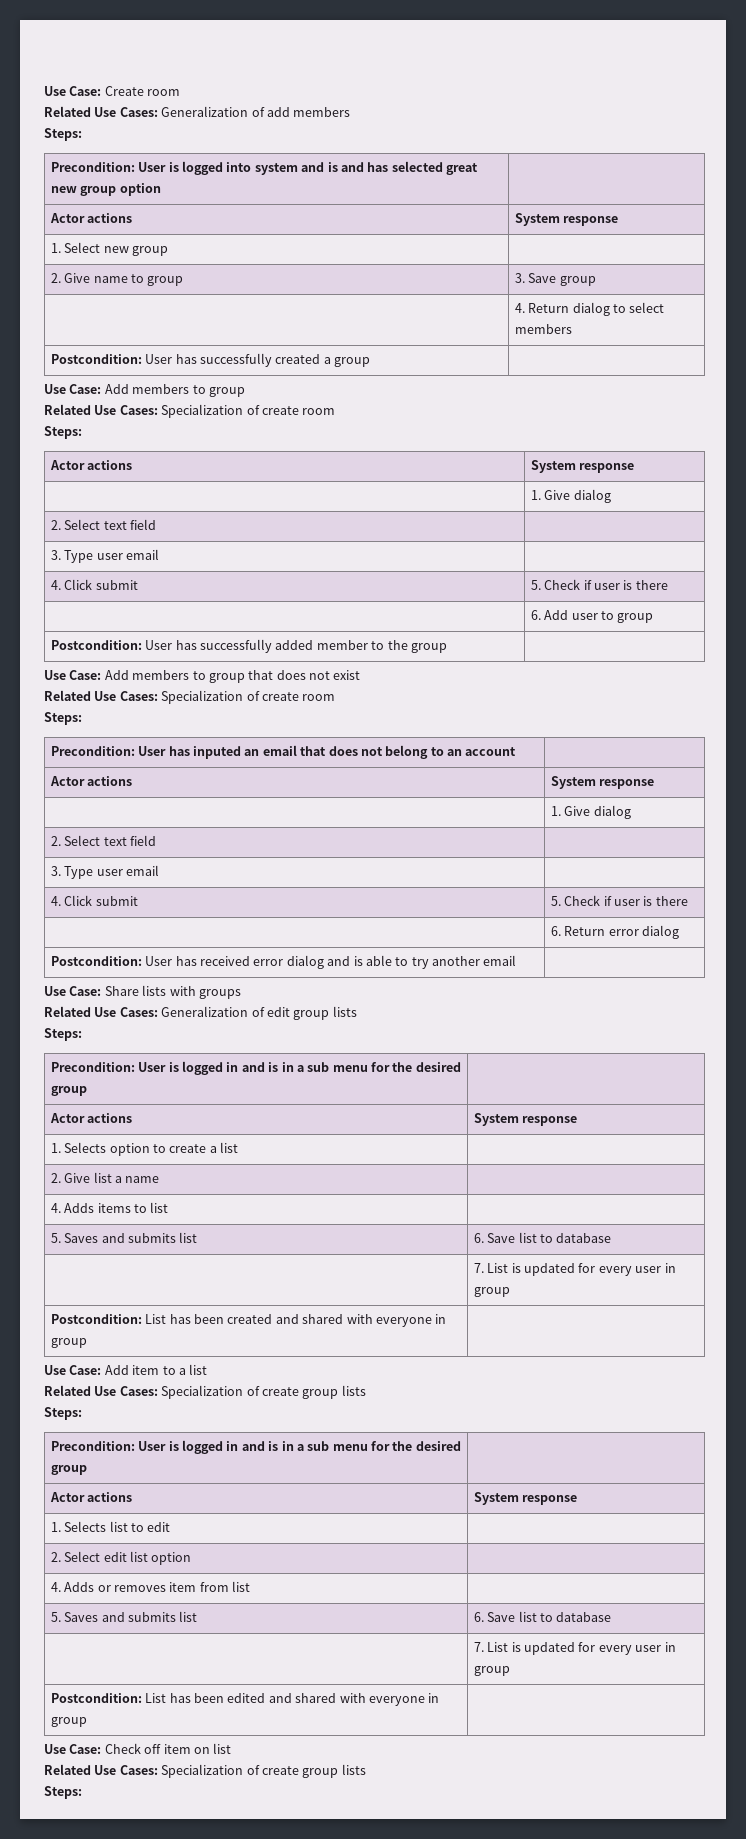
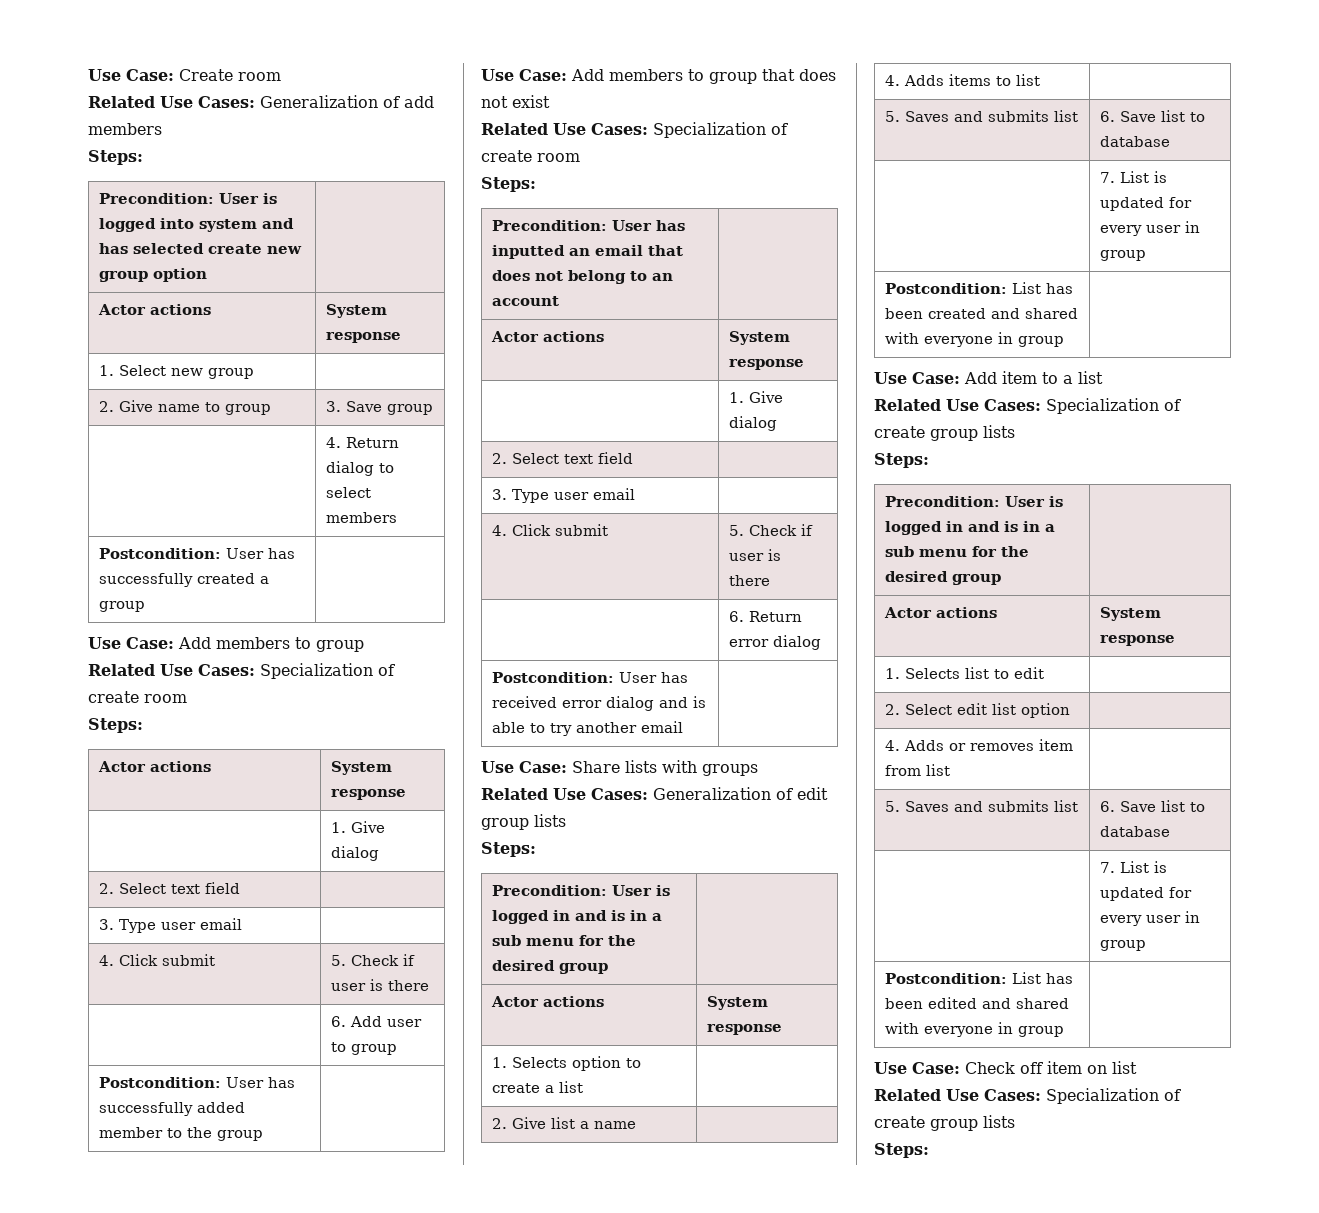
[327,162,364,172] is and -> (295, 223) none
[446,163,479,175] great -> [208,244,263,254] create
[193,746,242,759] inputed -> [492,245,566,259] inputted

